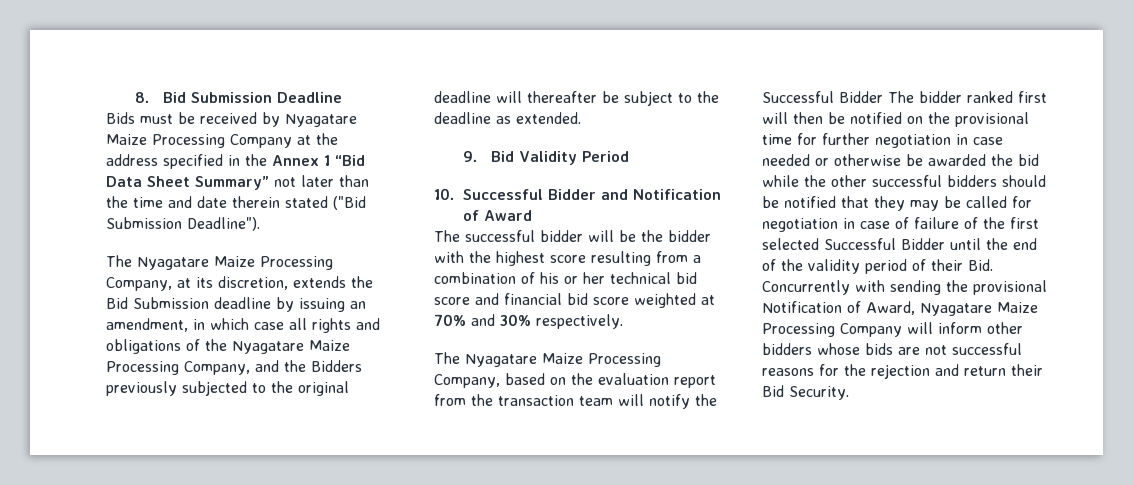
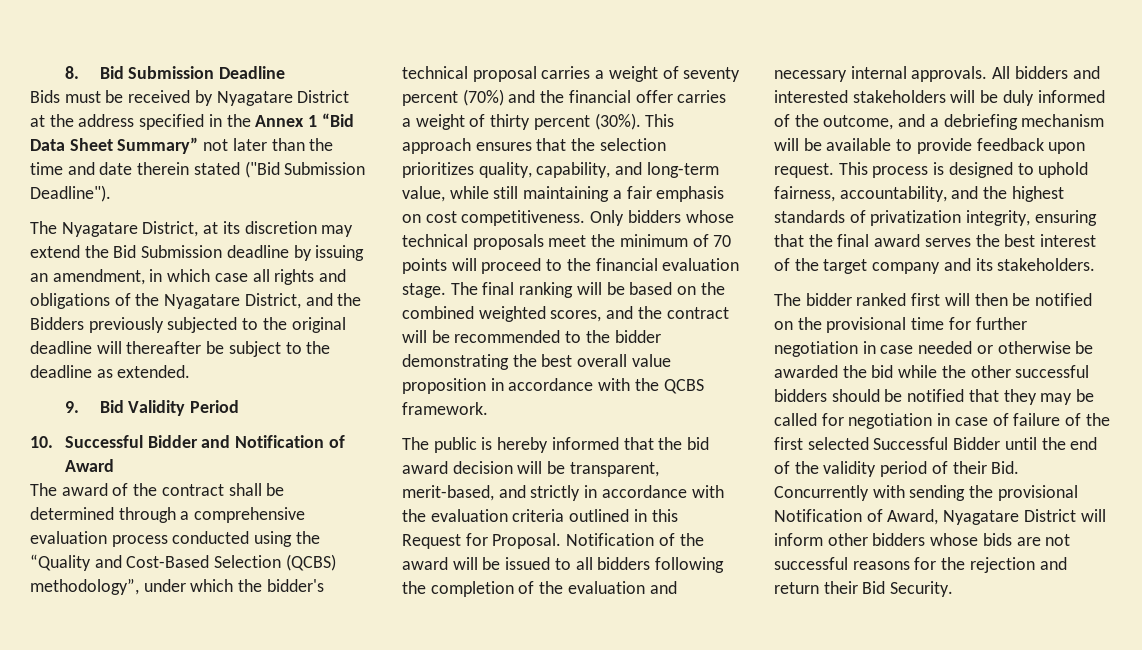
[106,134,292,148] Maize Processing Company -> [297,90,350,103] District
[214,256,333,270] [106,276,346,291] Maize Processing Company, at its discretion, extends -> [142,221,354,237] [30,245,80,258] District, at its discretion may extend
[309,340,350,351] [106,361,250,375] Maize Processing Company, -> [244,293,301,309] District,
[465,230,711,242] [434,251,701,266] [434,272,697,284] [434,293,715,308] [434,314,623,329] [434,352,661,367] [434,373,716,388] [434,394,717,409] [762,91,883,103] successful bidder will be the bidder with the highest score resulting from a combination of his or her technical bid score and financial bid score weighted at 70% and 30% respectively. // The Nyagatare Maize Processing Company, based on the evaluation report from the transaction team will notify the Successful Bidder -> [61,483,285,496] [30,507,306,523] [30,531,320,547] [30,554,336,571] [30,578,324,595] [402,66,741,82] [402,89,727,106] [402,113,675,130] [402,138,666,154] [402,162,719,178] [402,186,725,202] [402,210,734,226] [402,234,732,250] [402,258,740,274] [402,282,725,298] [402,306,729,322] [402,330,661,343] [402,354,671,370] [402,378,704,394] [402,402,488,415] [402,437,710,453] [402,461,659,477] [402,485,724,501] [402,509,678,522] [402,533,704,549] [402,557,725,573] [402,581,677,597] [774,66,1100,82] [774,90,1105,106] [774,114,1105,130] [774,138,1086,154] [774,162,1089,178] [774,186,1064,202] [774,210,1097,226] [774,234,1097,247] [774,258,1096,274] award of the contract shall be determined through a comprehensive evaluation process conducted using the “Quality and Cost-Based Selection (QCBS) methodology”, under which the bidder's technical proposal carries a weight of seventy percent (70%) and the financial offer carries a weight of thirty percent (30%). This approach ensures that the selection prioritizes quality, capability, and long-term value, while still maintaining a fair emphasis on cost competitiveness. Only bidders whose technical proposals meet the minimum of 70 points will proceed to the financial evaluation stage. The final ranking will be based on the combined weighted scores, and the contract will be recommended to the bidder demonstrating the best overall value proposition in accordance with the QCBS framework. // The public is hereby informed that the bid award decision will be transparent, merit-based, and strictly in accordance with the evaluation criteria outlined in this Request for Proposal. Notification of the award will be issued to all bidders following the completion of the evaluation and necessary internal approvals. All bidders and interested stakeholders will be duly informed of the outcome, and a debriefing mechanism will be available to provide feedback upon request. This process is designed to uphold fairness, accountability, and the highest standards of privatization integrity, ensuring that the final award serves the best interest of the target company and its stakeholders. //
[997,302,1038,313] [762,323,902,337] Maize Processing Company -> [1023,509,1076,522] District

